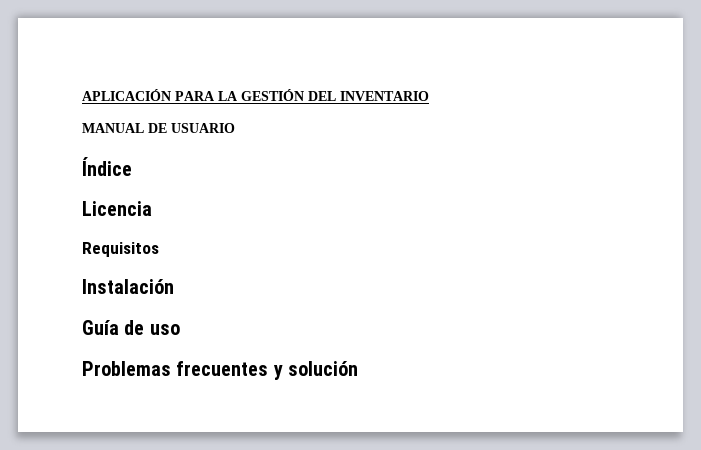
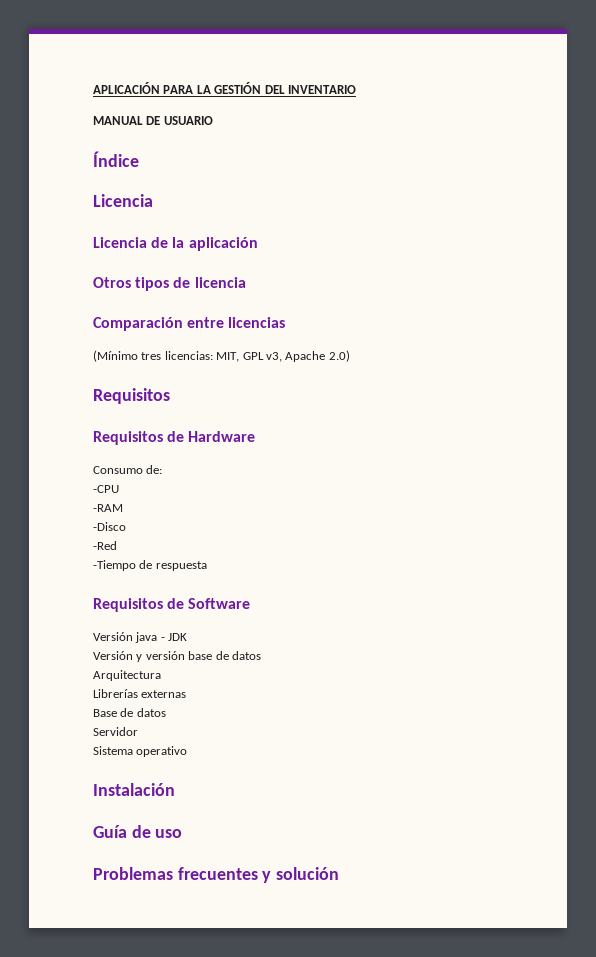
[82,242,159,257] Requisitos -> [93,237,258,251] [93,277,246,291] [93,317,286,331] [93,350,350,362] [93,388,170,404] [93,431,256,445] [93,465,163,474] [93,485,119,493] [93,504,123,512] [93,522,126,531] [93,541,117,550] [93,560,207,571] [93,598,251,612] [93,632,188,643] [93,651,261,662] [93,670,161,681] [93,689,187,698] [93,708,166,717] [93,727,138,736] [93,746,188,757] Licencia de la aplicación // Otros tipos de licencia // Comparación entre licencias // (Mínimo tres licencias: MIT, GPL v3, Apache 2.0) // Requisitos // Requisitos de Hardware // Consumo de: // -CPU // -RAM // -Disco // -Red // -Tiempo de respuesta // Requisitos de Software // Versión java - JDK // Versión y versión base de datos // Arquitectura // Librerías externas // Base de datos // Servidor // Sistema operativo

